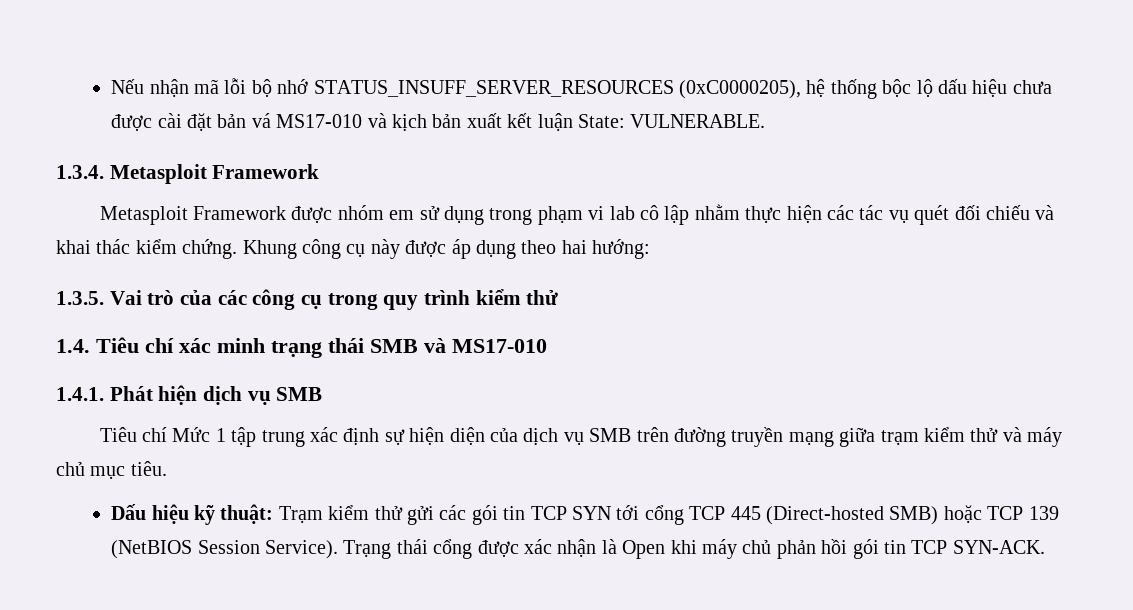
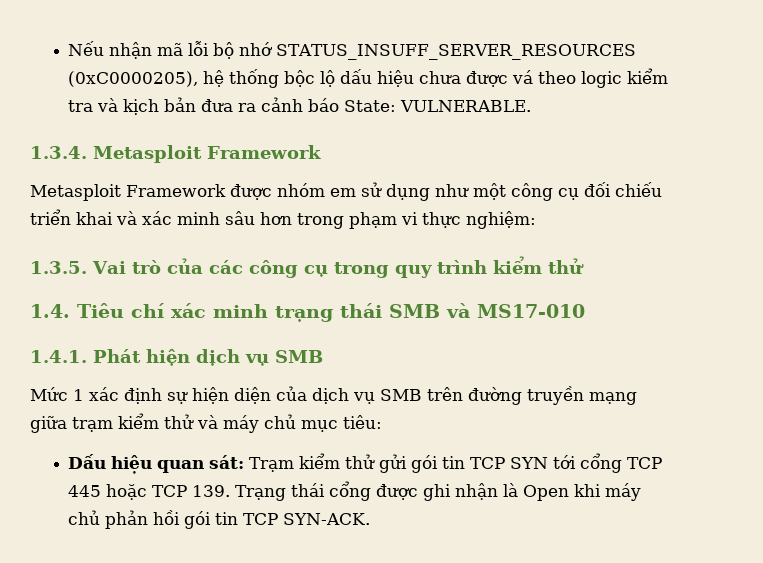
[157,113,573,131] cài đặt bản vá MS17-010 và kịch bản xuất kết luận -> [512,68,669,88] [68,97,340,115] vá theo logic kiểm tra và kịch bản đưa ra cảnh báo
[489,204,1055,225] [56,239,651,259] trong phạm vi lab cô lập nhằm thực hiện các tác vụ quét đối chiếu và khai thác kiểm chứng. Khung công cụ này được áp dụng theo hai hướng: -> [435,182,662,201] [30,209,536,229] như một công cụ đối chiếu triển khai và xác minh sâu hơn trong phạm vi thực nghiệm:
[99,427,305,447] Tiêu chí Mức 1 tập trung -> [30,387,84,401] Mức 1
[130,461,167,476] tiêu. -> [343,415,382,429] tiêu:
[194,504,274,525] kỹ thuật: -> [157,455,245,473] quan sát:
[439,505,467,520] các -> (408, 463) none
[766,505,1059,525] [111,540,339,559] (Direct-hosted SMB) hoặc TCP 139 (NetBIOS Session Service). -> [106,484,231,500] hoặc TCP 139.
[524,539,553,554] xác -> [423,484,452,501] ghi

